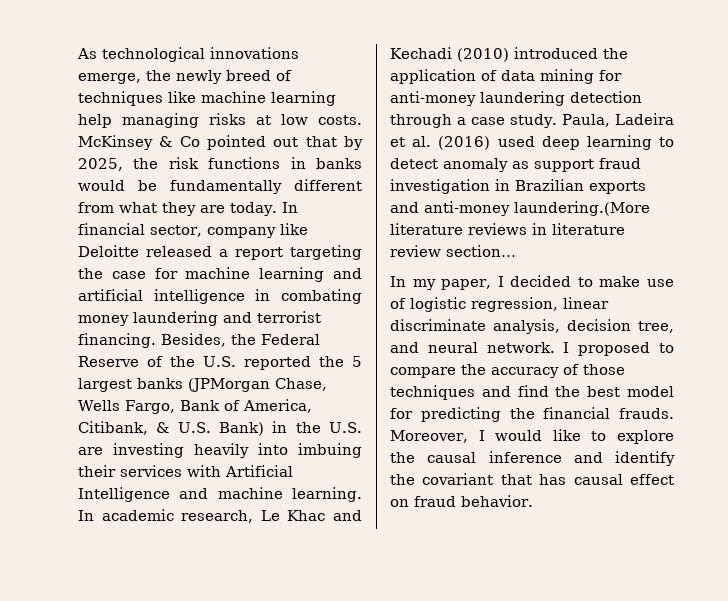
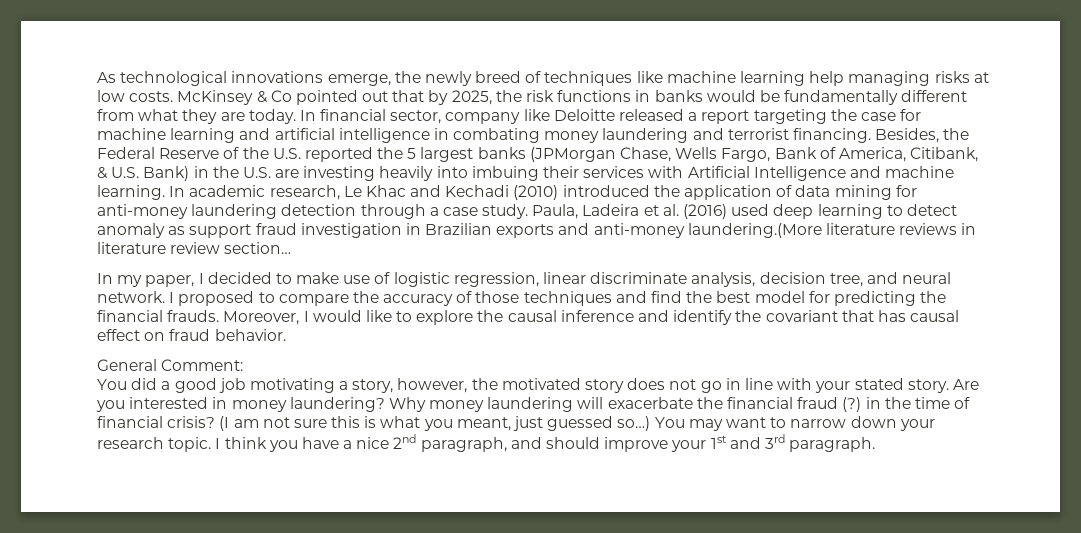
(533, 501) none -> [97,359,244,371] [97,378,979,393] [96,397,971,412] [97,416,935,431] [97,434,876,452] // General Comment: // You did a good job motivating a story, however, the motivated story does not go in line with your stated story. Are you interested in money laundering? Why money laundering will exacerbate the financial fraud (?) in the time of financial crisis? (I am not sure this is what you meant, just guessed so…) You may want to narrow down your research topic. I think you have a nice 2nd paragraph, and should improve your 1st and 3rd paragraph.

